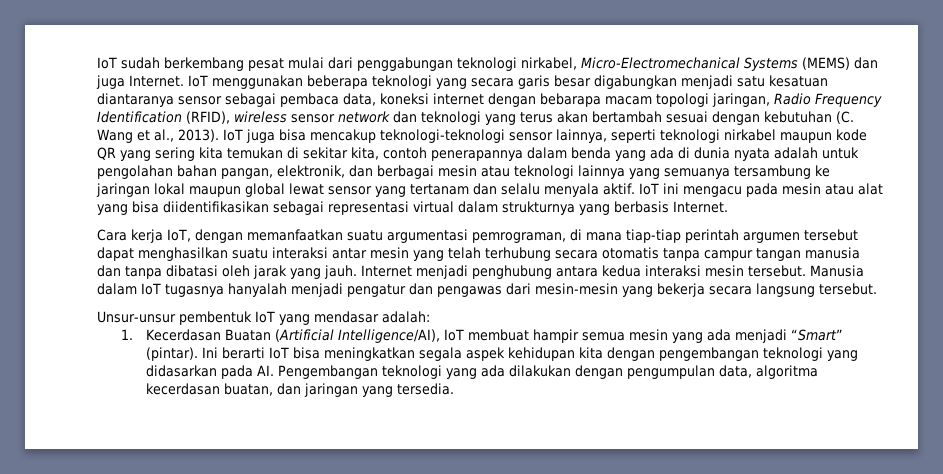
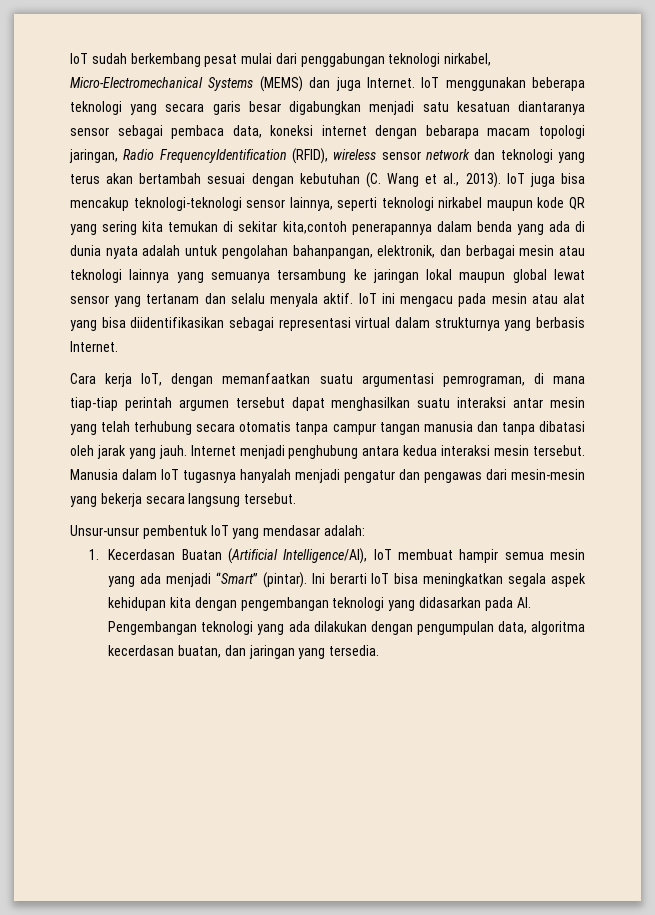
[815,93,882,107] [97,111,182,123] Frequency Identification -> [159,149,287,163] FrequencyIdentification
[351,147,427,160] kita, contoh -> [282,221,347,234] kita,contoh
[177,165,273,179] bahan pangan, -> [292,245,373,259] bahanpangan,

